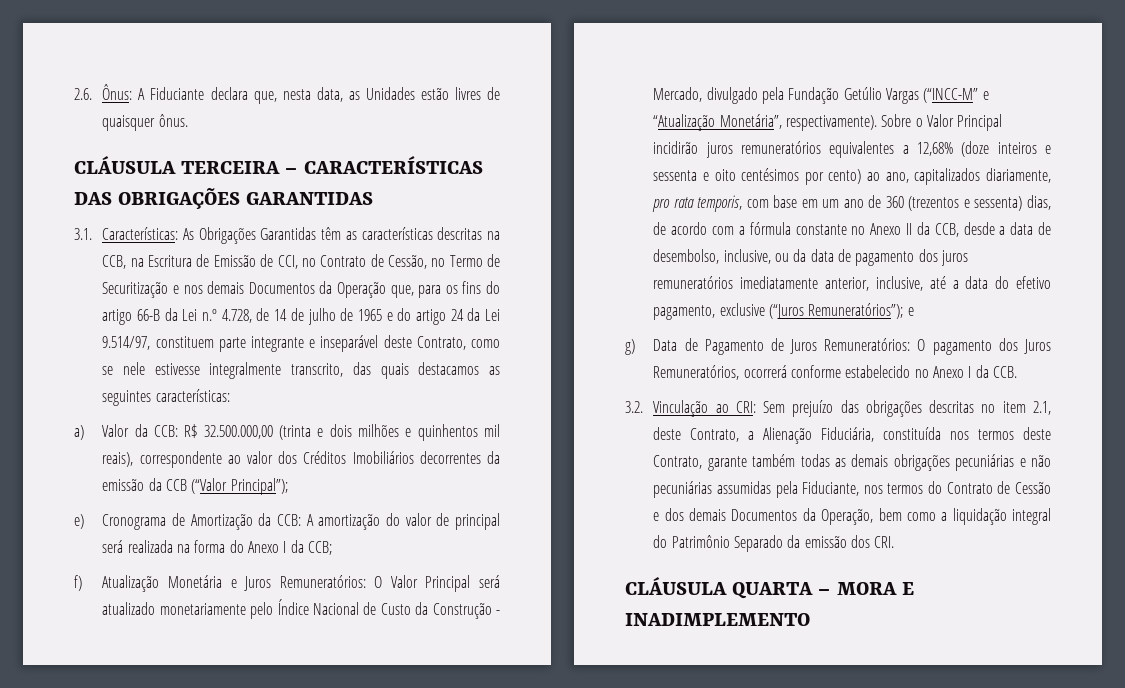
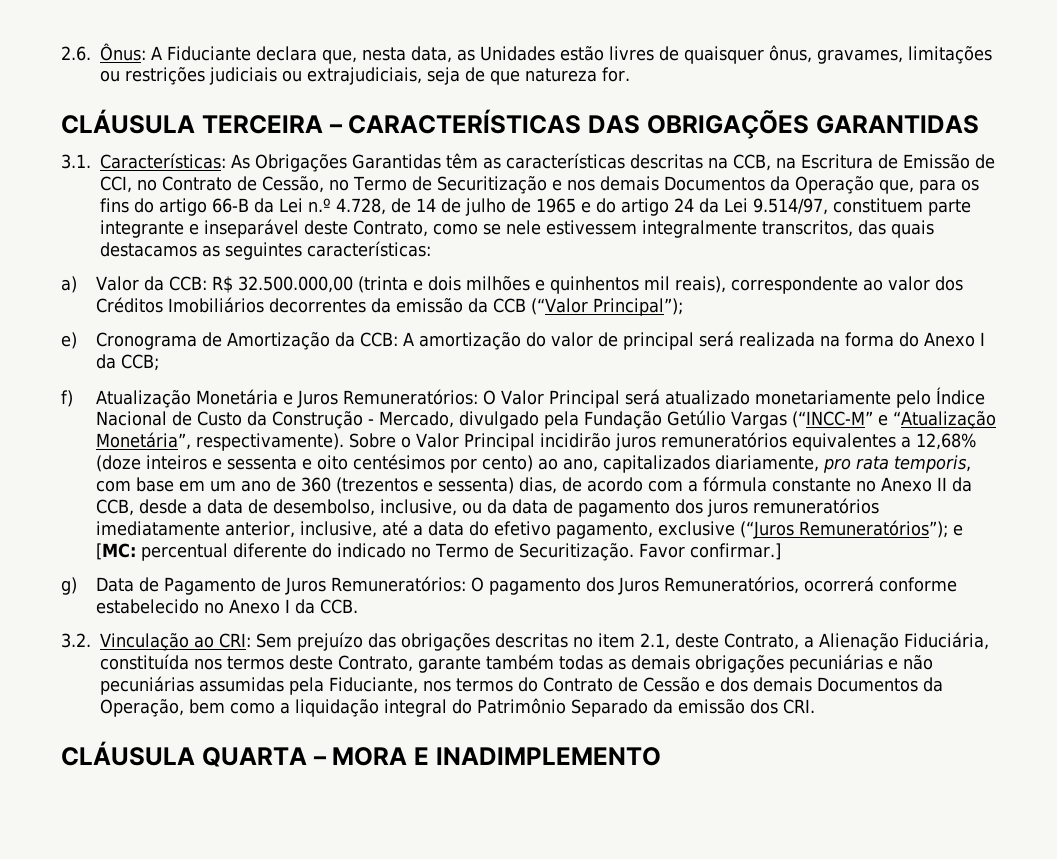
[158,114,188,127] ônus. -> [768,45,992,64] [100,67,630,85] ônus, gravames, limitações ou restrições judiciais ou extrajudiciais, seja de que natureza for.
[154,362,344,379] estivesse integralmente transcrito, -> [546,220,853,238] estivessem integralmente transcritos,
(914, 311) none -> [95,543,781,561] [MC: percentual diferente do indicado no Termo de Securitização. Favor confirmar.]

